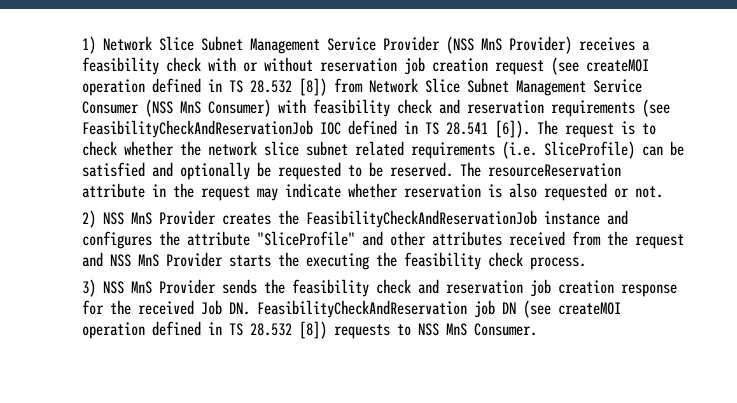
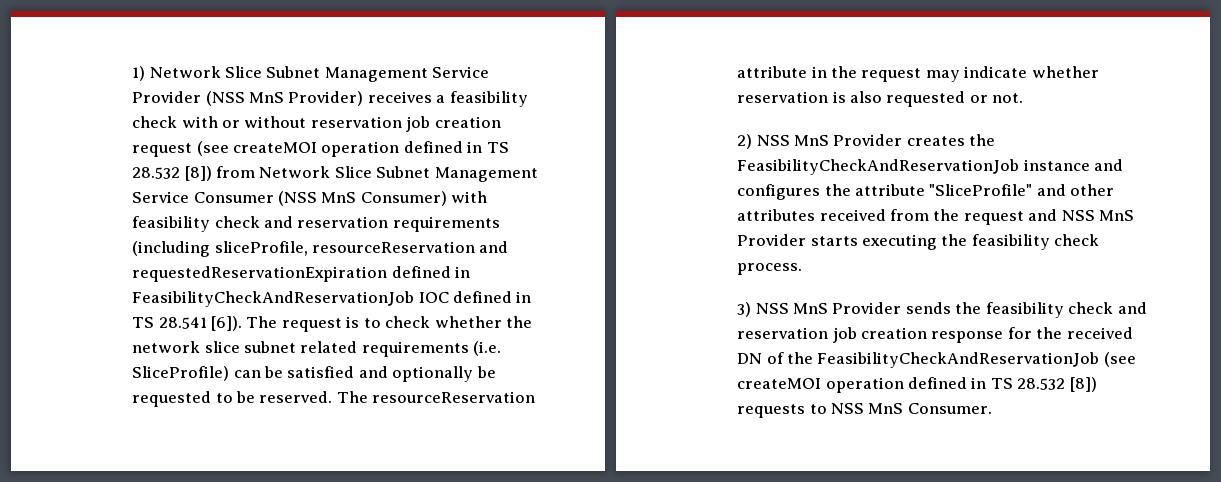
[642,99,671,117] (see -> [132,241,509,257] [132,266,470,282] (including sliceProfile, resourceReservation and requestedReservationExpiration defined in
[278,252,300,267] the -> (858, 241) none
[201,300,517,318] Job DN. FeasibilityCheckAndReservation job DN -> [737,352,1100,368] DN of the FeasibilityCheckAndReservationJob

